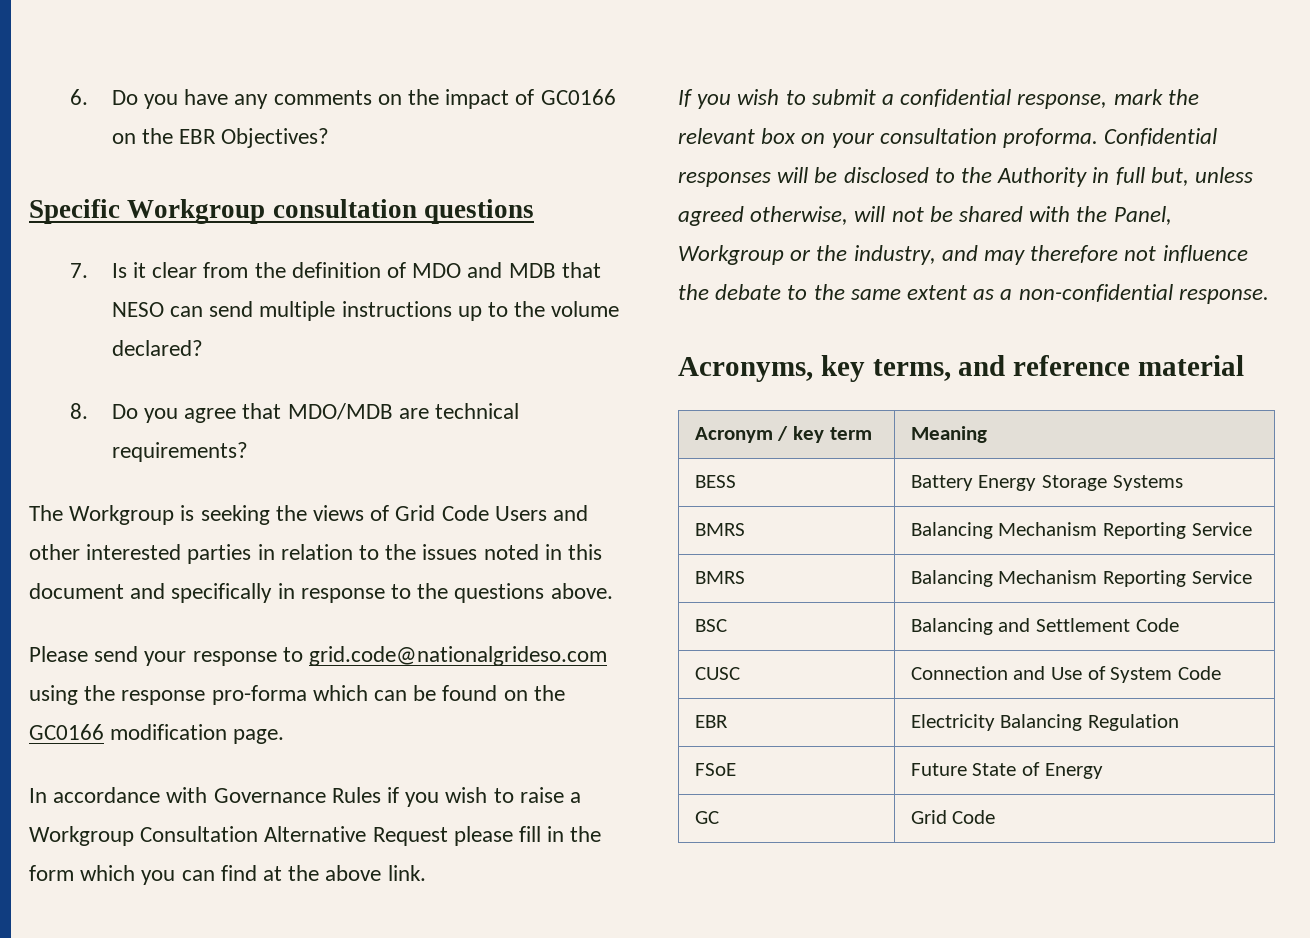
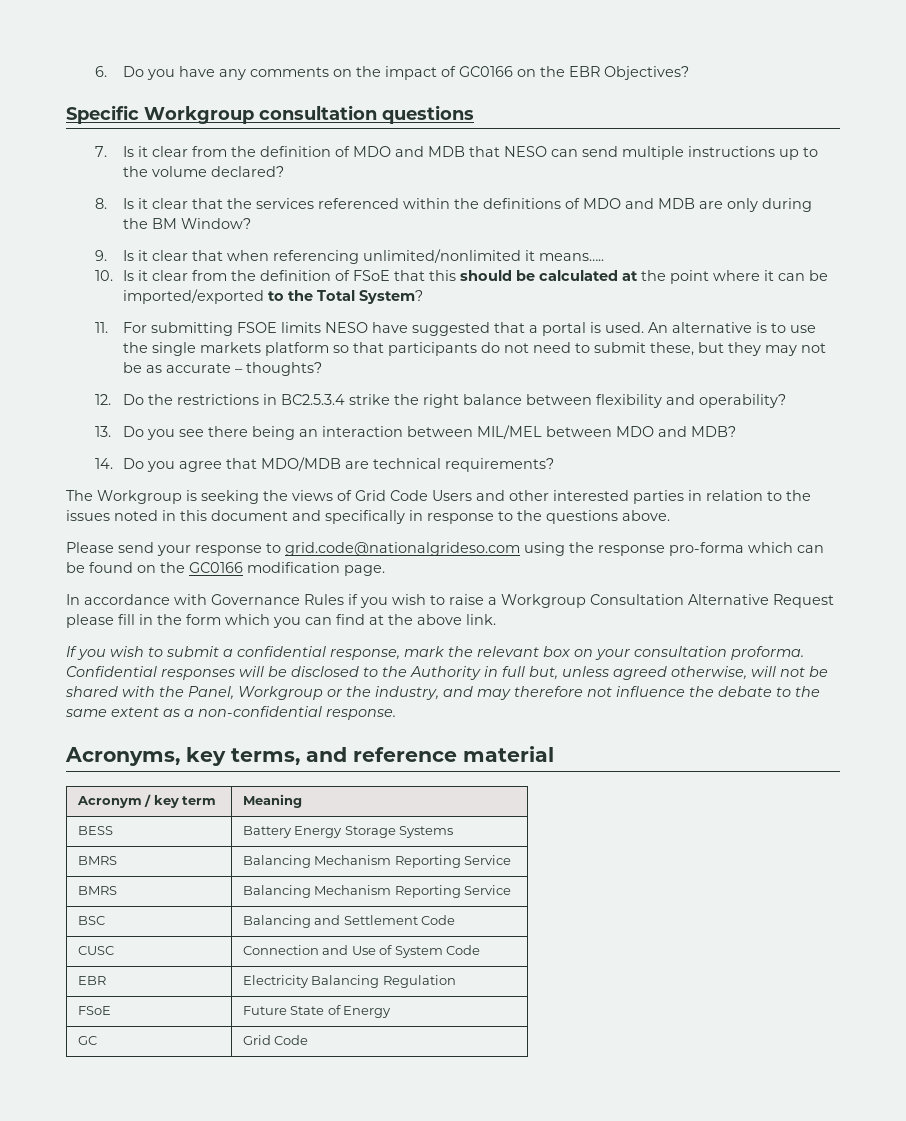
(89, 411) none -> [123,198,813,212] [123,218,252,229] [94,249,605,264] [94,270,829,284] [123,289,424,304] [94,322,817,336] [123,342,827,356] [123,362,323,376] [94,394,787,408] [94,425,737,440] [94,458,113,469] Is it clear that the services referenced within the definitions of MDO and MDB are only during the BM Window? // 9. Is it clear that when referencing unlimited/nonlimited it means….. // 10. Is it clear from the definition of FSoE that this should be calculated at the point where it can be imported/exported to the Total System? // 11. For submitting FSOE limits NESO have suggested that a portal is used. An alternative is to use the single markets platform so that participants do not need to submit these, but they may not be as accurate – thoughts? // 12. Do the restrictions in BC2.5.3.4 strike the right balance between flexibility and operability? // 13. Do you see there being an interaction between MIL/MEL between MDO and MDB? // 14.

